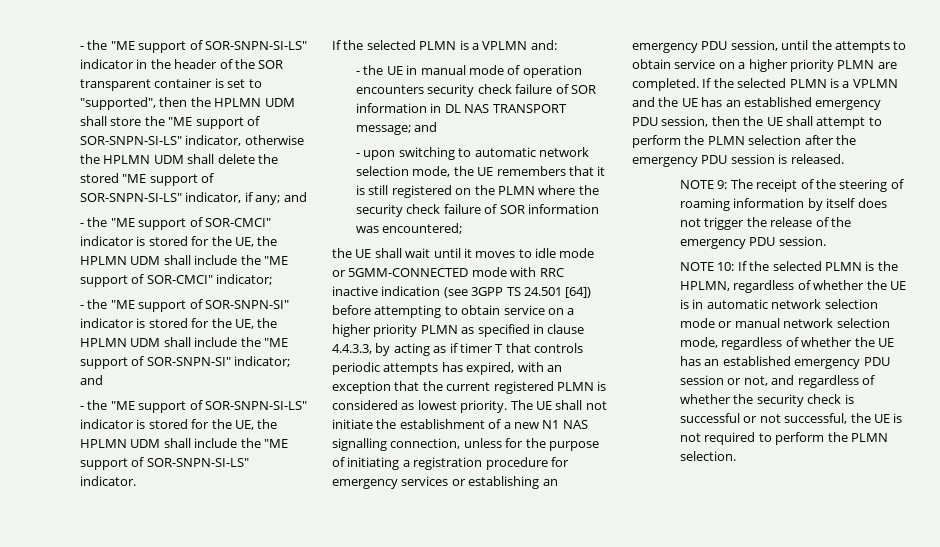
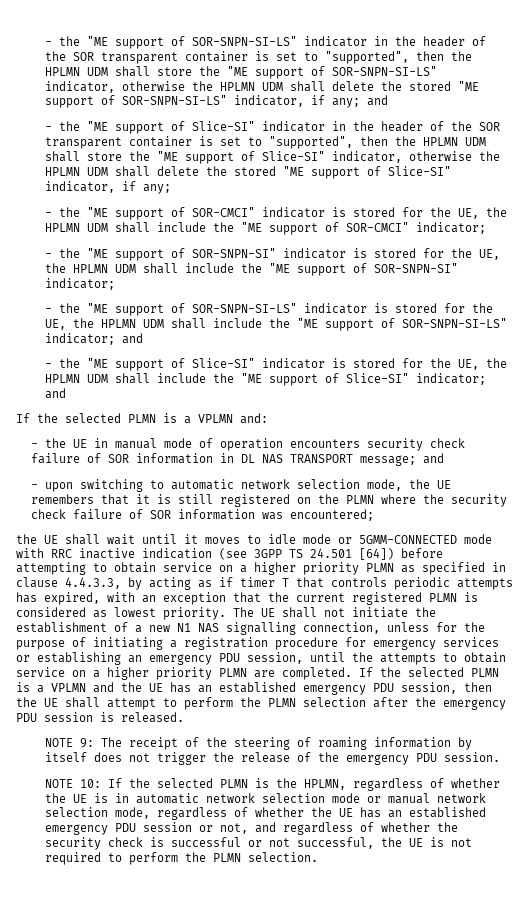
(307, 197) none -> [45,121,501,134] [45,136,487,149] [45,151,501,164] [45,166,452,179] [45,181,172,194] // - the "ME support of Slice-SI" indicator in the header of the SOR transparent container is set to "supported", then the HPLMN UDM shall store the "ME support of Slice-SI" indicator, otherwise the HPLMN UDM shall delete the stored "ME support of Slice-SI" indicator, if any;
[79,375,103,385] and -> (116, 284) none
[79,476,136,486] indicator. -> [45,333,144,345] [45,358,508,371] [45,373,487,386] [45,388,67,399] indicator; and // - the "ME support of Slice-SI" indicator is stored for the UE, the HPLMN UDM shall include the "ME support of Slice-SI" indicator; and

